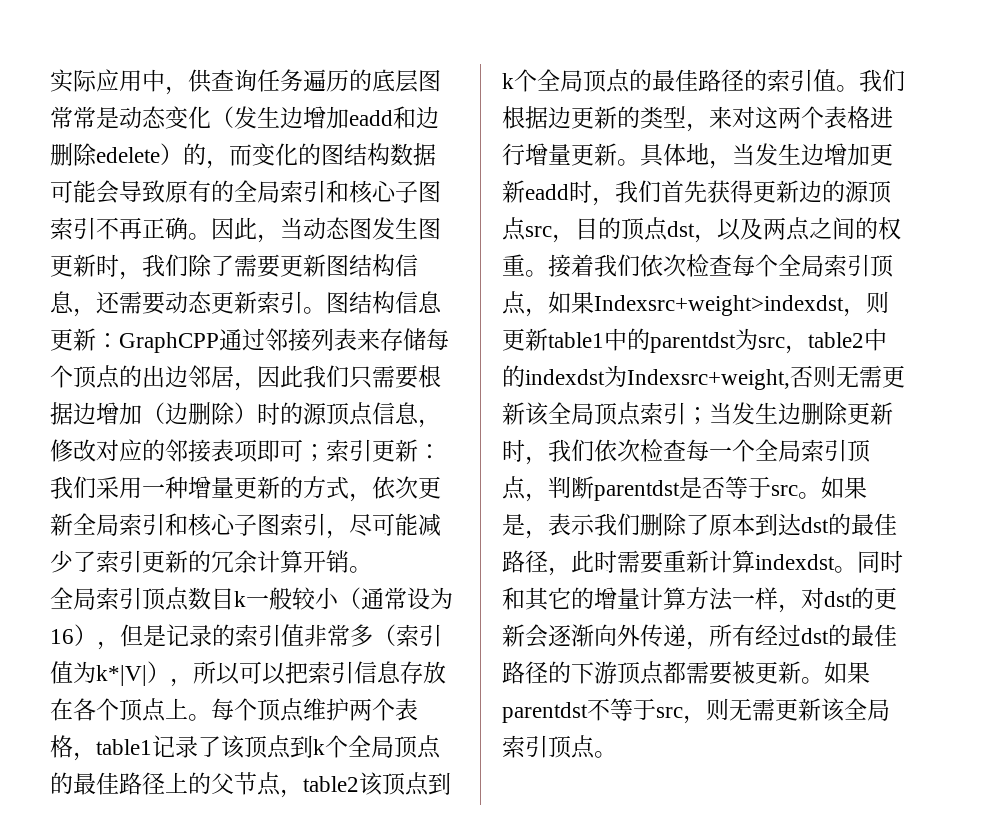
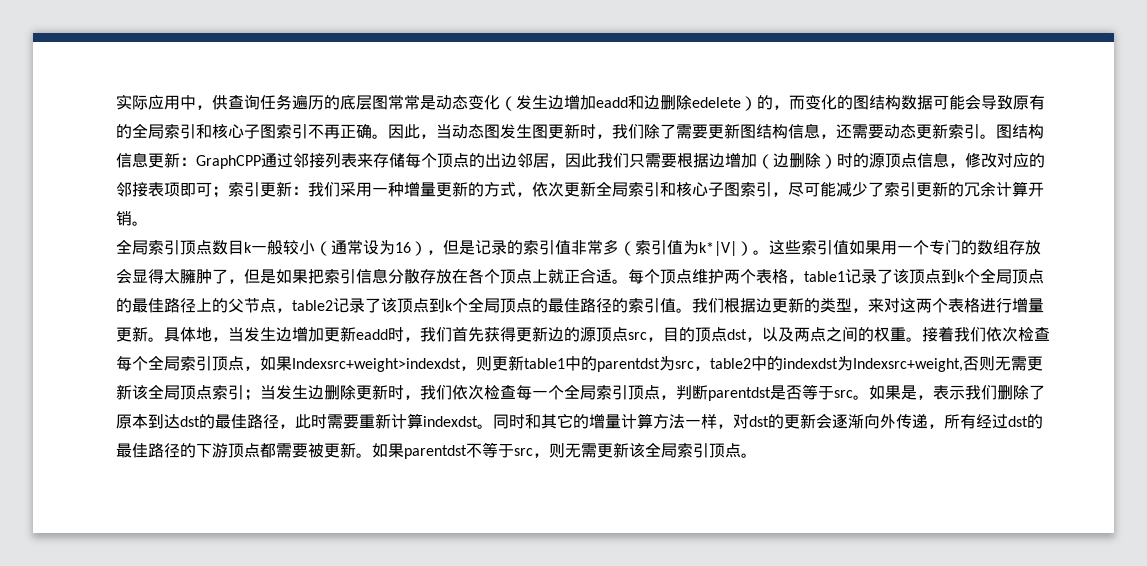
[170,661,286,687] ，所以可以 -> [753,239,1041,255] [116,268,308,284] 。这些索引值如果用一个专门的数组存放会显得太臃肿了，但是如果
(401, 672) none -> [388,269,420,284] 分散
(188, 708) none -> [548,268,612,284] 就正合适
(359, 784) none -> [333,298,381,313] 记录了

